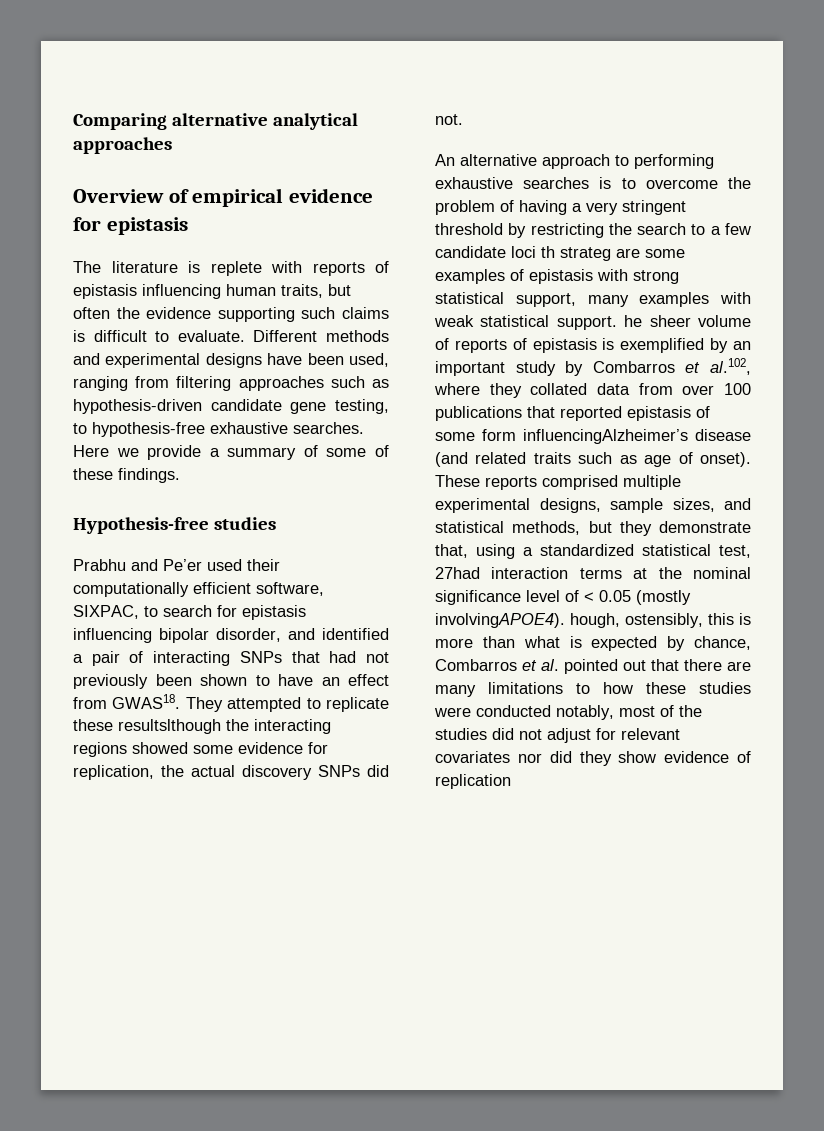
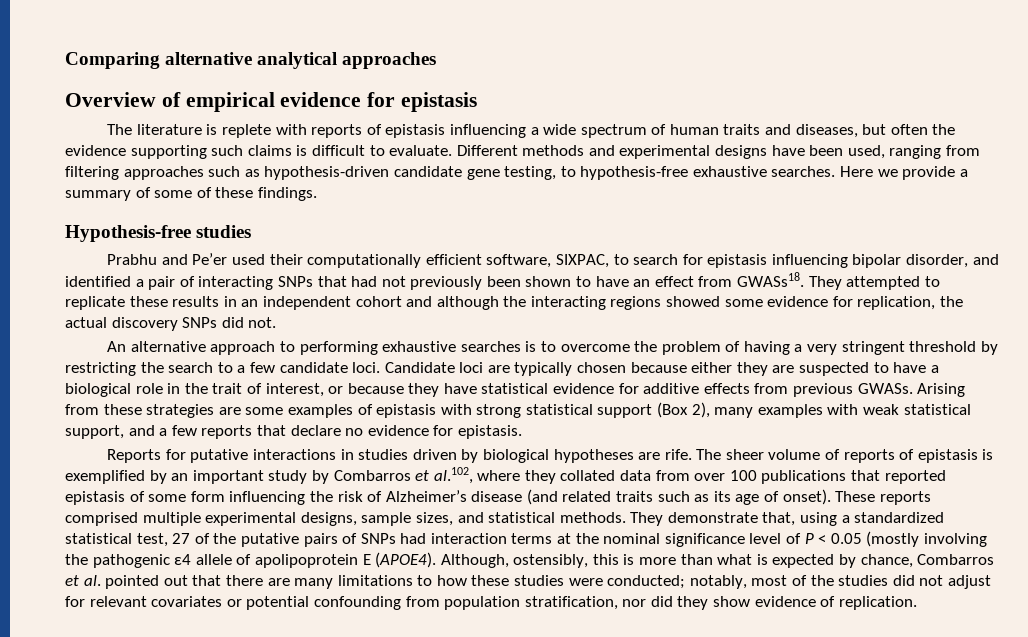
[226,284,323,298] human traits, -> [530,124,858,138] a wide spectrum of human traits and diseases,
[112,694,181,709] GWAS18. -> [737,272,805,287] GWASs18.
[118,719,221,734] resultslthough -> [172,296,499,310] results in an independent cohort and although
[511,246,611,261] loci th strateg -> [352,362,939,376] [65,383,966,397] [65,404,215,418] loci. Candidate loci are typically chosen because either they are suspected to have a biological role in the trait of interest, or because they have statistical evidence for additive effects from previous GWASs. Arising from these strategies
[515,293,576,307] support, -> [597,402,710,418] support (Box 2),
[556,315,643,330] support. he -> [65,425,522,439] [107,449,722,463] support, and a few reports that declare no evidence for epistasis. // Reports for putative interactions in studies driven by biological hypotheses are rife. The
[523,429,688,444] influencingAlzheimer’s -> [229,490,467,505] influencing the risk of Alzheimer’s
(637, 459) none -> [713,491,731,502] its
[512,521,652,536] methods, but they -> [559,512,664,526] methods. They
[435,567,480,579] 27had -> [172,533,427,547] 27 of the putative pairs of SNPs had
(579, 596) none -> [804,533,814,544] P
[435,613,620,628] involvingAPOE4). hough, -> [923,533,987,547] [65,552,509,568] involving the pathogenic ε4 allele of apolipoprotein E (APOE4). Although,
[476,705,551,717] conducted -> [607,575,686,589] conducted;
(510, 757) none -> [226,596,618,610] or potential confounding from population stratification,
[435,774,511,789] replication -> [838,596,917,610] replication.

